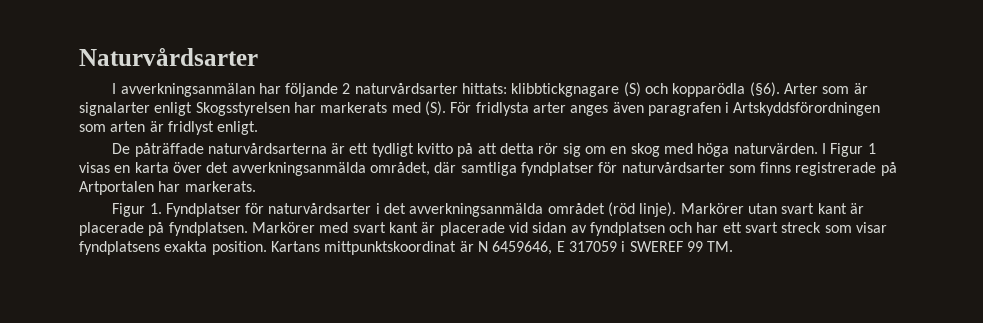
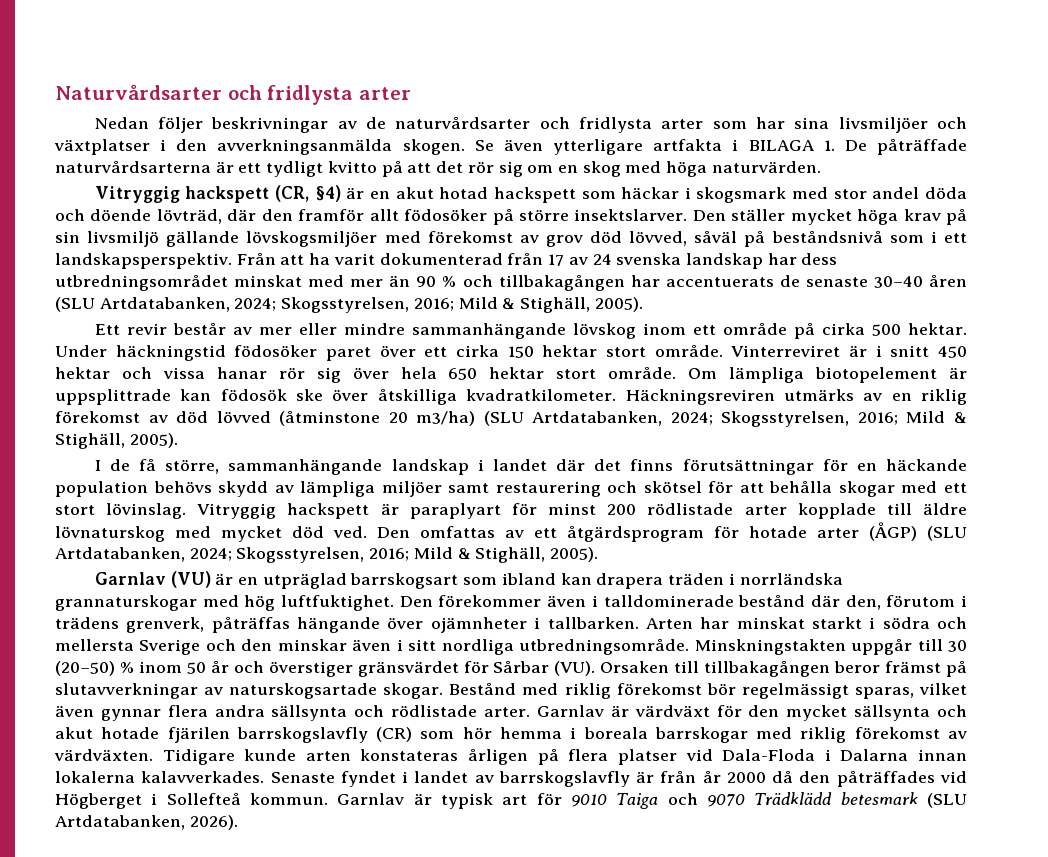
[112,82,868,97] [79,101,881,116] [79,121,259,135] // I avverkningsanmälan har följande 2 naturvårdsarter hittats: klibbtickgnagare (S) och kopparödla (§6). Arter som är signalarter enligt Skogsstyrelsen har markerats med (S). För fridlysta arter anges även paragrafen i Artskyddsförordningen som arten är fridlyst enligt. // -> [227,85,411,105] [94,117,967,133] [54,139,835,155] och fridlysta arter // Nedan följer beskrivningar av de naturvårdsarter och fridlysta arter som har sina livsmiljöer och växtplatser i den avverkningsanmälda skogen. Se även ytterligare artfakta i BILAGA 1.
[500,143,535,154] detta -> [436,161,464,173] det
[821,143,876,157] [79,162,897,176] [79,181,256,195] [112,202,864,217] [79,222,888,236] [79,241,734,255] I Figur 1 visas en karta över det avverkningsanmälda området, där samtliga fyndplatser för naturvårdsarter som finns registrerade på Artportalen har markerats. // Figur 1. Fyndplatser för naturvårdsarter i det avverkningsanmälda området (röd linje). Markörer utan svart kant är placerade på fyndplatsen. Markörer med svart kant är placerade vid sidan av fyndplatsen och har ett svart streck som visar fyndplatsens exakta position. Kartans mittpunktskoordinat är N 6459646, E 317059 i SWEREF 99 TM. -> [94,185,967,203] [55,209,967,225] [55,231,967,247] [55,253,838,269] [55,275,967,291] [55,297,643,313] [94,323,967,339] [55,345,967,361] [55,367,967,383] [55,389,968,405] [55,411,968,427] [55,433,178,449] [94,459,967,475] [55,481,967,497] [55,503,968,519] [55,522,967,542] [55,547,599,563] [94,571,843,589] [55,595,968,611] [55,617,968,633] [55,639,967,655] [55,661,967,677] [55,683,968,699] [55,705,968,721] [55,727,968,743] [54,749,968,765] [55,771,967,787] [55,792,968,809] [55,815,238,830] // Vitryggig hackspett (CR, §4) är en akut hotad hackspett som häckar i skogsmark med stor andel döda och döende lövträd, där den framför allt födosöker på större insektslarver. Den ställer mycket höga krav på sin livsmiljö gällande lövskogsmiljöer med förekomst av grov död lövved, såväl på beståndsnivå som i ett landskapsperspektiv. Från att ha varit dokumenterad från 17 av 24 svenska landskap har dess utbredningsområdet minskat med mer än 90 % och tillbakagången har accentuerats de senaste 30–40 åren (SLU Artdatabanken, 2024; Skogsstyrelsen, 2016; Mild & Stighäll, 2005). // Ett revir består av mer eller mindre sammanhängande lövskog inom ett område på cirka 500 hektar. Under häckningstid födosöker paret över ett cirka 150 hektar stort område. Vinterreviret är i snitt 450 hektar och vissa hanar rör sig över hela 650 hektar stort område. Om lämpliga biotopelement är uppsplittrade kan födosök ske över åtskilliga kvadratkilometer. Häckningsreviren utmärks av en riklig förekomst av död lövved (åtminstone 20 m3/ha) (SLU Artdatabanken, 2024; Skogsstyrelsen, 2016; Mild & Stighäll, 2005). // I de få större, sammanhängande landskap i landet där det finns förutsättningar för en häckande population behövs skydd av lämpliga miljöer samt restaurering och skötsel för att behålla skogar med ett stort lövinslag. Vitryggig hackspett är paraplyart för minst 200 rödlistade arter kopplade till äldre lövnaturskog med mycket död ved. Den omfattas av ett åtgärdsprogram för hotade arter (ÅGP) (SLU Artdatabanken, 2024; Skogsstyrelsen, 2016; Mild & Stighäll, 2005). // Garnlav (VU) är en utpräglad barrskogsart som ibland kan drapera träden i norrländska grannaturskogar med hög luftfuktighet. Den förekommer även i talldominerade bestånd där den, förutom i trädens grenverk, påträffas hängande över ojämnheter i tallbarken. Arten har minskat starkt i södra och mellersta Sverige och den minskar även i sitt nordliga utbredningsområde. Minskningstakten uppgår till 30 (20–50) % inom 50 år och överstiger gränsvärdet för Sårbar (VU). Orsaken till tillbakagången beror främst på slutavverkningar av naturskogsartade skogar. Bestånd med riklig förekomst bör regelmässigt sparas, vilket även gynnar flera andra sällsynta och rödlistade arter. Garnlav är värdväxt för den mycket sällsynta och akut hotade fjärilen barrskogslavfly (CR) som hör hemma i boreala barrskogar med riklig förekomst av värdväxten. Tidigare kunde arten konstateras årligen på flera platser vid Dala-Floda i Dalarna innan lokalerna kalavverkades. Senaste fyndet i landet av barrskogslavfly är från år 2000 då den påträffades vid Högberget i Sollefteå kommun. Garnlav är typisk art för 9010 Taiga och 9070 Trädklädd betesmark (SLU Artdatabanken, 2026).

